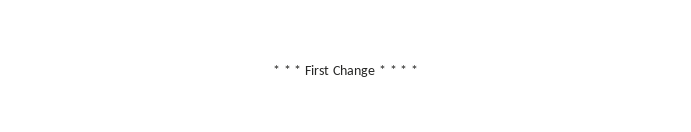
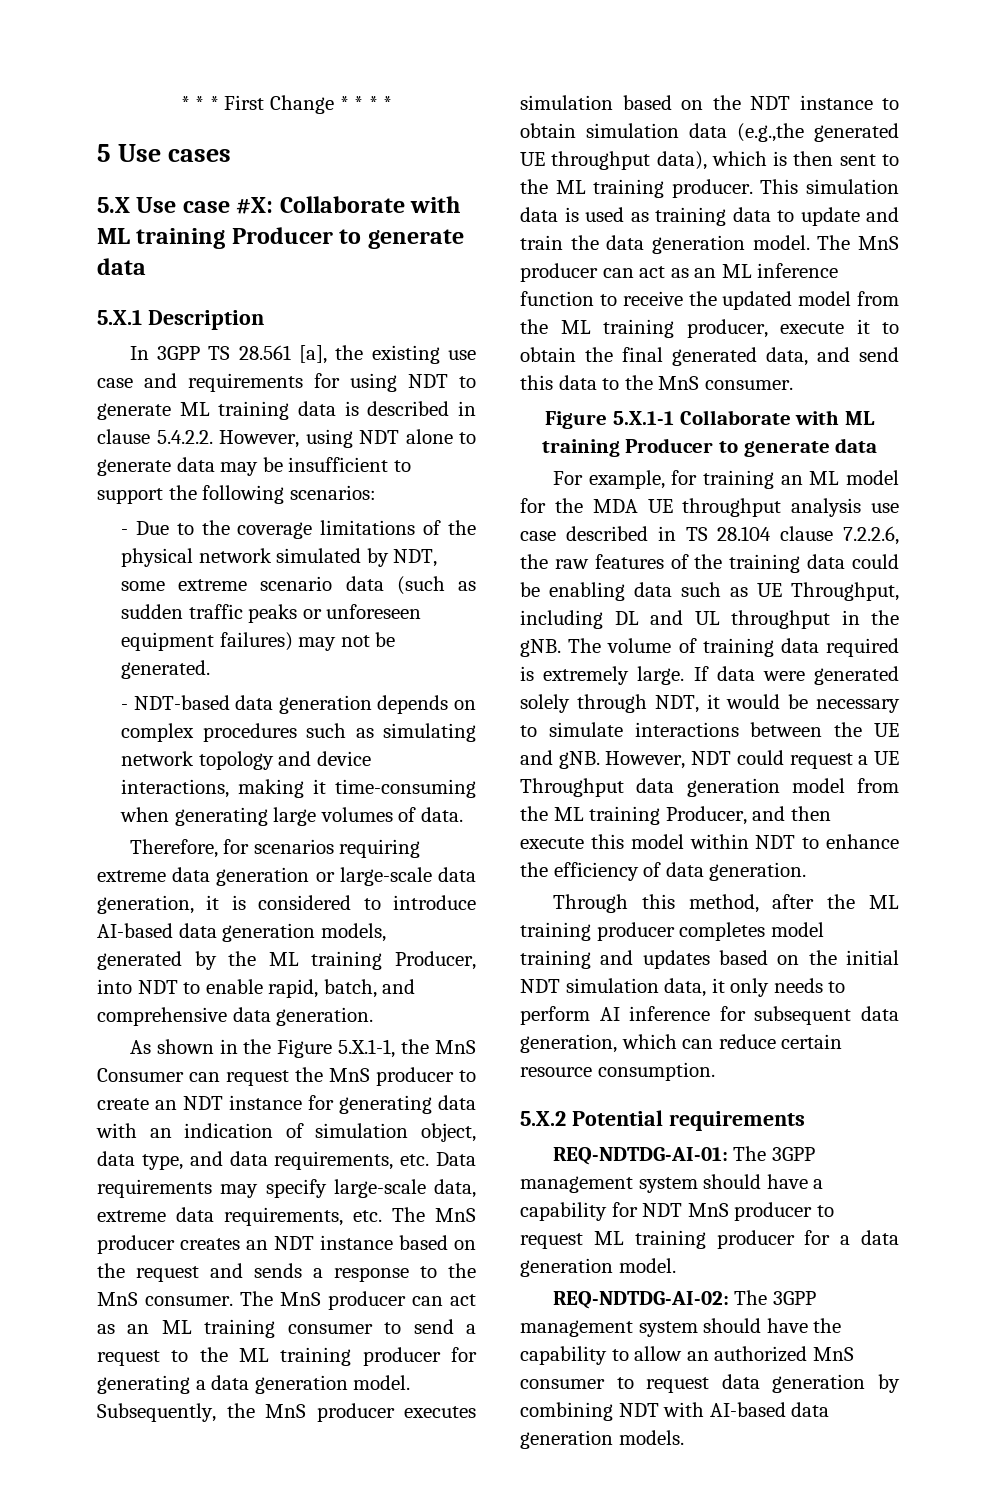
(419, 70) none -> [97,144,232,162] [97,196,461,214] [97,227,464,249] [97,258,146,275] [97,309,264,330] [129,345,476,364] [97,373,476,392] [97,401,476,420] [97,429,476,448] [97,457,411,476] [97,485,376,504] [121,520,476,539] [121,548,438,567] [121,576,477,595] [121,604,422,623] [121,632,396,651] [121,660,211,679] [121,695,476,714] [121,723,477,742] [121,751,371,770] [121,779,476,798] [120,807,463,826] [129,839,421,858] [97,867,476,886] [97,895,476,914] [97,923,386,942] [97,951,476,970] [97,979,416,998] [97,1007,374,1026] [129,1039,476,1058] [97,1067,476,1086] [97,1095,476,1114] [96,1123,476,1142] [97,1151,476,1170] [97,1179,476,1198] [97,1207,477,1226] [97,1235,476,1254] [97,1263,476,1282] [97,1291,476,1310] [97,1319,476,1338] [97,1347,477,1366] [97,1375,411,1394] [97,1403,476,1422] [520,95,899,110] [520,123,899,142] [520,151,899,170] [520,179,900,198] [520,207,899,226] [520,235,899,254] [520,263,839,282] [520,291,899,310] [520,319,899,338] [520,347,899,366] [520,375,793,390] [545,410,875,429] [541,438,878,457] [552,470,899,489] [520,498,899,517] [520,526,899,545] [520,554,899,573] [520,582,899,601] [520,610,899,629] [520,638,899,657] [520,666,899,685] [520,694,900,713] [520,722,899,737] [520,750,899,769] [520,778,899,797] [520,806,831,825] [520,834,899,849] [520,862,807,881] [552,894,899,913] [520,922,824,941] [520,950,899,969] [520,978,846,997] [520,1006,899,1025] [520,1034,843,1053] [520,1062,715,1081] [520,1110,805,1131] [552,1146,815,1165] [520,1174,824,1193] [520,1202,834,1221] [520,1230,899,1249] [520,1258,676,1277] [552,1290,816,1309] [520,1318,842,1337] [520,1346,854,1365] [520,1374,900,1393] [520,1402,830,1421] [520,1430,684,1449] // 5 Use cases // 5.X Use case #X: Collaborate with ML training Producer to generate data // 5.X.1 Description // In 3GPP TS 28.561 [a], the existing use case and requirements for using NDT to generate ML training data is described in clause 5.4.2.2. However, using NDT alone to generate data may be insufficient to support the following scenarios: // - Due to the coverage limitations of the physical network simulated by NDT, some extreme scenario data (such as sudden traffic peaks or unforeseen equipment failures) may not be generated. // - NDT-based data generation depends on complex procedures such as simulating network topology and device interactions, making it time-consuming when generating large volumes of data. // Therefore, for scenarios requiring extreme data generation or large-scale data generation, it is considered to introduce AI-based data generation models, generated by the ML training Producer, into NDT to enable rapid, batch, and comprehensive data generation. // As shown in the Figure 5.X.1-1, the MnS Consumer can request the MnS producer to create an NDT instance for generating data with an indication of simulation object, data type, and data requirements, etc. Data requirements may specify large-scale data, extreme data requirements, etc. The MnS producer creates an NDT instance based on the request and sends a response to the MnS consumer. The MnS producer can act as an ML training consumer to send a request to the ML training producer for generating a data generation model. Subsequently, the MnS producer executes simulation based on the NDT instance to obtain simulation data (e.g.,the generated UE throughput data), which is then sent to the ML training producer. This simulation data is used as training data to update and train the data generation model. The MnS producer can act as an ML inference function to receive the updated model from the ML training producer, execute it to obtain the final generated data, and send this data to the MnS consumer. // Figure 5.X.1-1 Collaborate with ML training Producer to generate data // For example, for training an ML model for the MDA UE throughput analysis use case described in TS 28.104 clause 7.2.2.6, the raw features of the training data could be enabling data such as UE Throughput, including DL and UL throughput in the gNB. The volume of training data required is extremely large. If data were generated solely through NDT, it would be necessary to simulate interactions between the UE and gNB. However, NDT could request a UE Throughput data generation model from the ML training Producer, and then execute this model within NDT to enhance the efficiency of data generation. // Through this method, after the ML training producer completes model training and updates based on the initial NDT simulation data, it only needs to perform AI inference for subsequent data generation, which can reduce certain resource consumption. // 5.X.2 Potential requirements // REQ-NDTDG-AI-01: The 3GPP management system should have a capability for NDT MnS producer to request ML training producer for a data generation model. // REQ-NDTDG-AI-02: The 3GPP management system should have the capability to allow an authorized MnS consumer to request data generation by combining NDT with AI-based data generation models.

